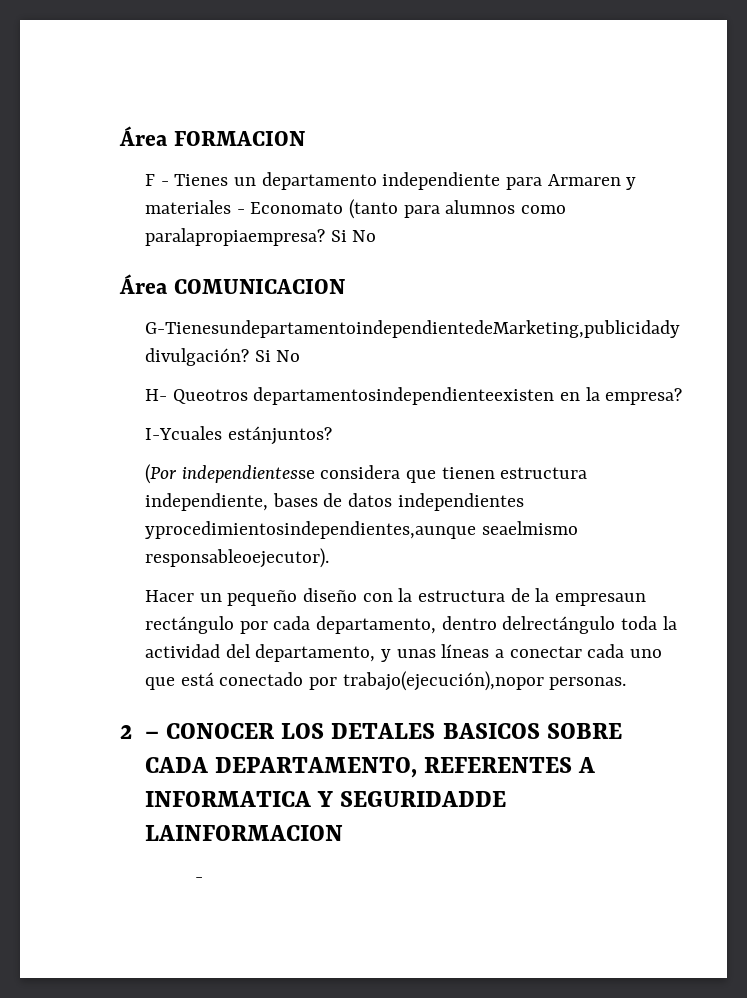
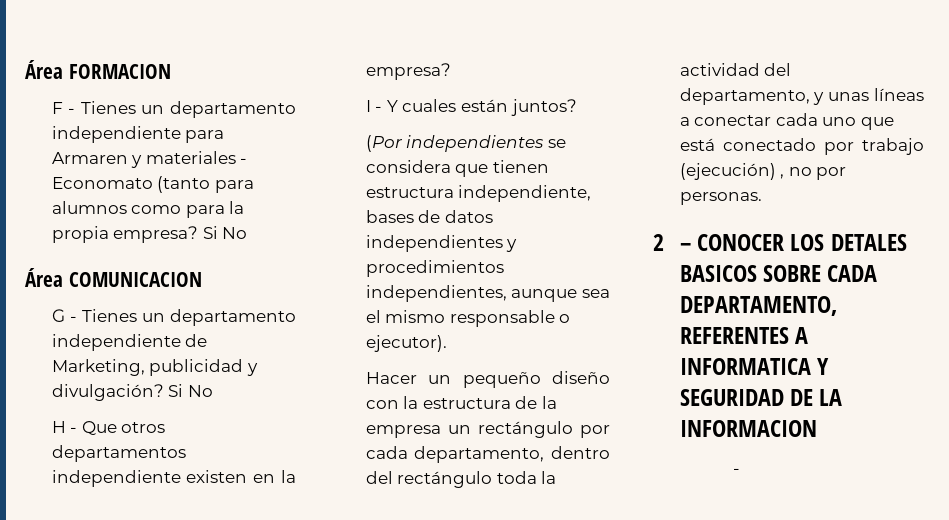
[144,228,325,246] paralapropiaempresa? -> [185,201,245,218] [51,226,199,243] para la propia empresa?
[144,320,680,338] [144,348,301,366] [144,387,683,405] [144,426,332,445] G-TienesundepartamentoindependientedeMarketing,publicidady divulgación? Si No // H- Queotros departamentosindependienteexisten en la empresa? // I-Ycuales estánjuntos? -> [51,309,296,326] [51,334,208,351] [51,359,258,376] [51,384,213,401] [51,421,166,436] [51,445,186,462] [51,470,296,487] [365,63,451,80] [365,99,577,116] G - Tienes un departamento independiente de Marketing, publicidad y divulgación? Si No // H - Que otros departamentos independiente existen en la empresa? // I - Y cuales están juntos?
[181,465,315,483] independientesse -> [406,135,566,152] independientes se
[144,521,578,539] [144,548,329,568] yprocedimientosindependientes,aunque seaelmismo responsableoejecutor). -> [506,239,518,252] [365,260,504,277] [365,285,610,302] [365,310,571,327] [365,335,447,352] y procedimientos independientes, aunque sea el mismo responsable o ejecutor).
[555,593,647,606] empresaun -> [365,425,471,438] empresa un
[502,616,616,634] delrectángulo -> [365,471,493,488] del rectángulo
[342,671,544,691] trabajo(ejecución),nopor -> [862,138,924,155] [679,163,847,180] trabajo (ejecución) , no por
[340,791,507,807] [144,825,343,841] SEGURIDADDE LAINFORMACION -> [679,389,843,406] [679,420,817,437] SEGURIDAD DE LA INFORMACION

